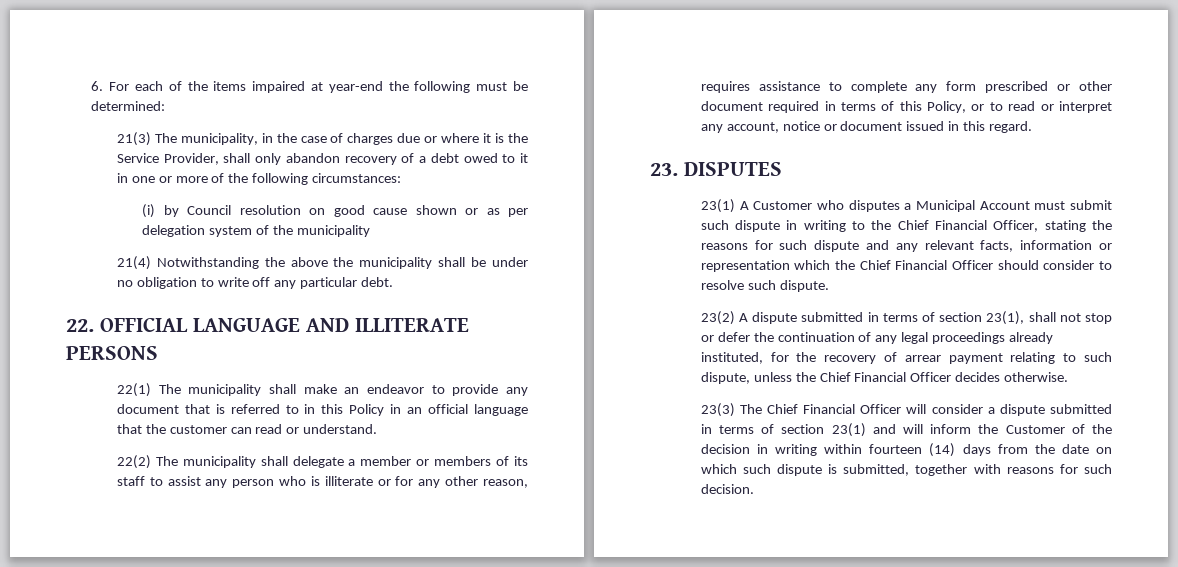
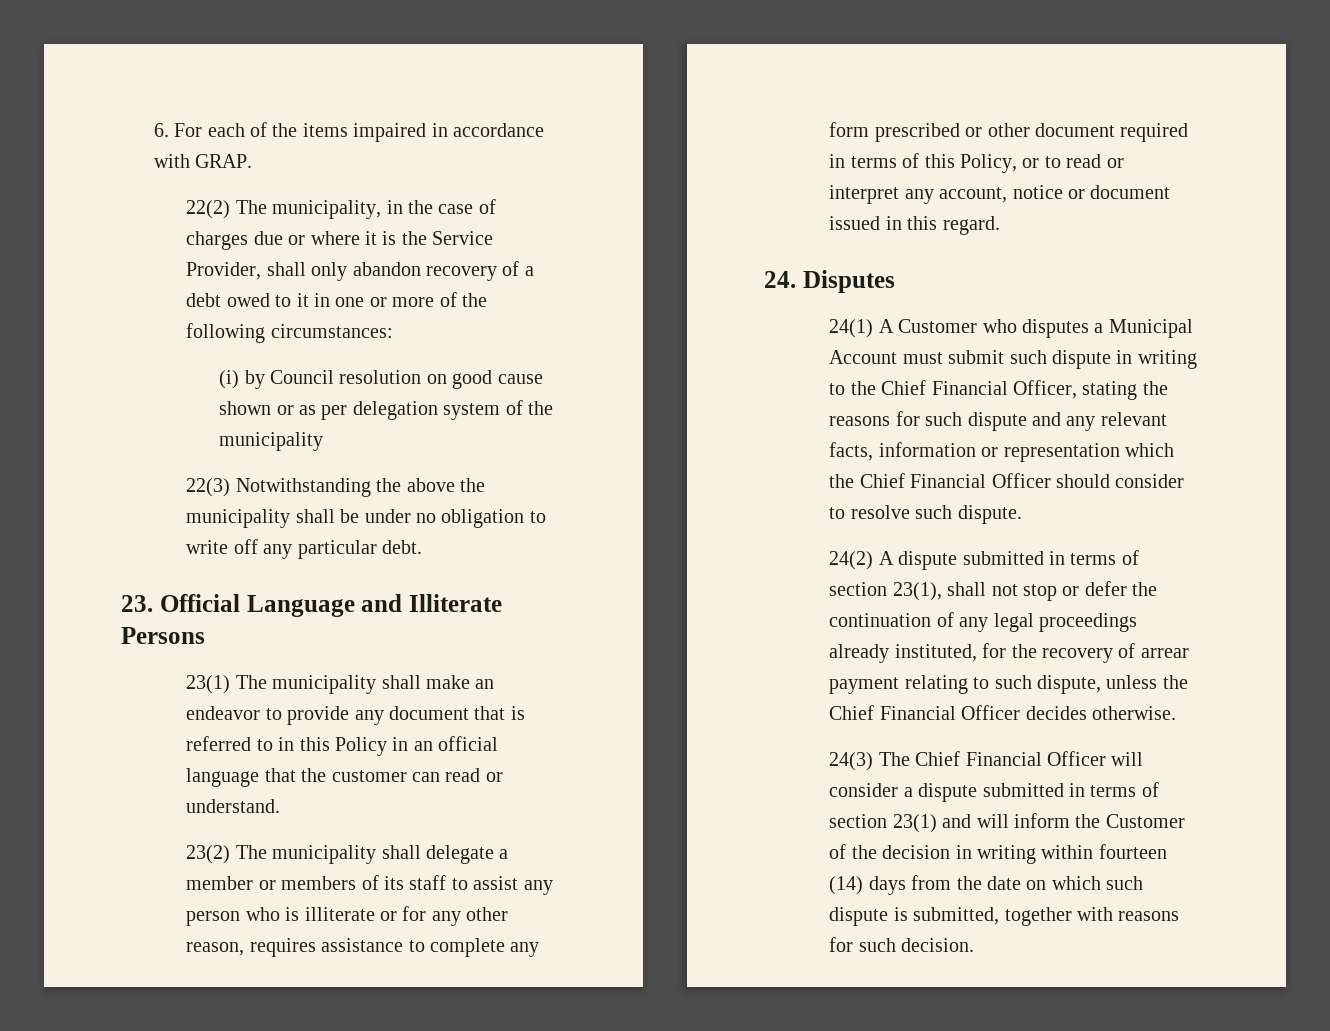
[311,81,528,93] [91,101,166,111] [116,132,151,146] at year-end the following must be determined: // 21(3) -> [431,123,544,137] [153,154,253,168] [186,200,231,219] in accordance with GRAP. // 22(2)
[116,256,151,270] 21(4) -> [186,478,231,497] 22(3)
[66,317,469,332] [66,346,158,360] [116,383,151,397] 22. OFFICIAL LANGUAGE AND ILLITERATE PERSONS // 22(1) -> [121,594,502,617] [121,627,205,644] [186,675,231,694] 23. Official Language and Illiterate Persons // 23(1)
[116,455,151,469] 22(2) -> [186,845,231,864] 23(2)
[650,162,782,176] [700,199,735,213] 23. DISPUTES // 23(1) -> [764,270,895,293] [829,319,874,338] 24. Disputes // 24(1)
[700,311,735,325] 23(2) -> [829,551,874,570] 24(2)
[700,403,735,417] 23(3) -> [829,752,874,771] 24(3)

